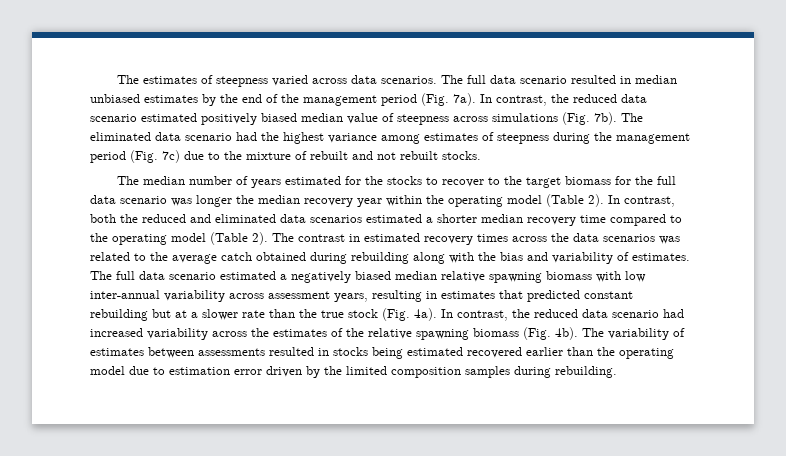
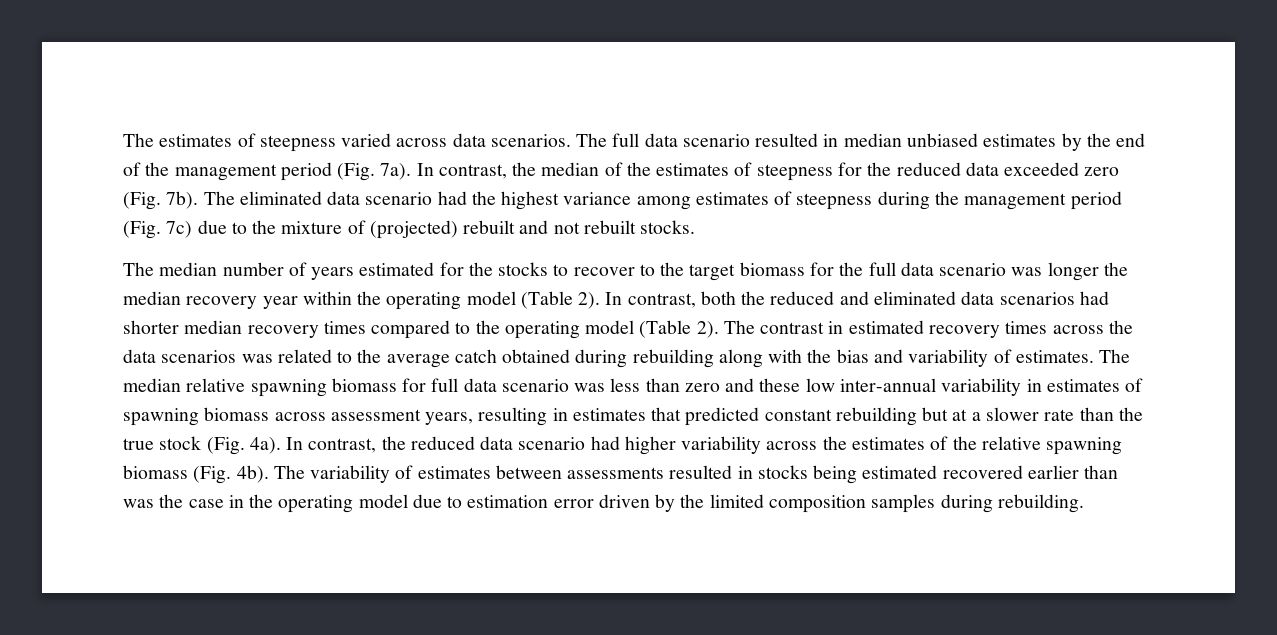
[573,94,647,103] [90,113,558,125] reduced data scenario estimated positively biased median value of steepness across simulations -> [541,162,1120,181] median of the estimates of steepness for the reduced data exceeded zero
(307, 155) none -> [369,220,458,239] (projected)
[366,214,433,223] estimated a -> [1079,291,1109,305] had
[580,215,606,223] time -> [323,321,366,334] times
[116,271,646,283] [90,290,225,302] full data scenario estimated a negatively biased median relative spawning biomass with low inter-annual variability -> [123,378,1144,397] [123,407,270,426] median relative spawning biomass for full data scenario was less than zero and these low inter-annual variability in estimates of spawning biomass
[90,328,143,337] increased -> [624,436,676,455] higher
(593, 351) none -> [123,494,244,508] was the case in

